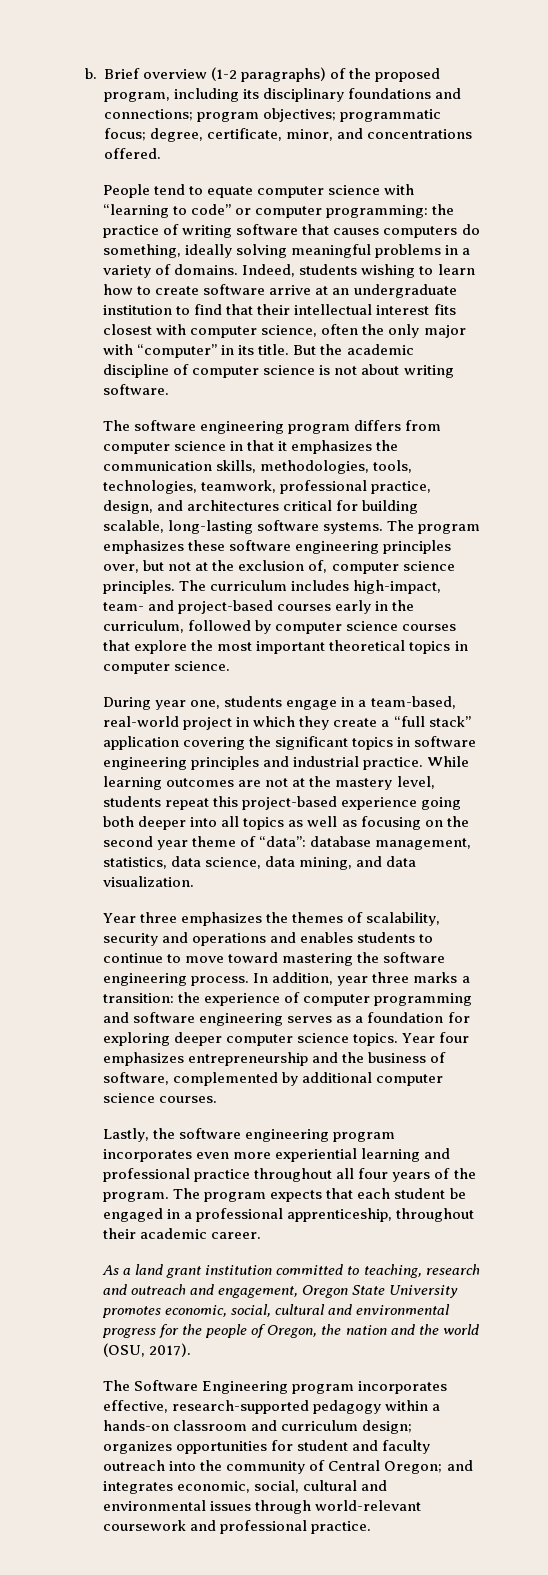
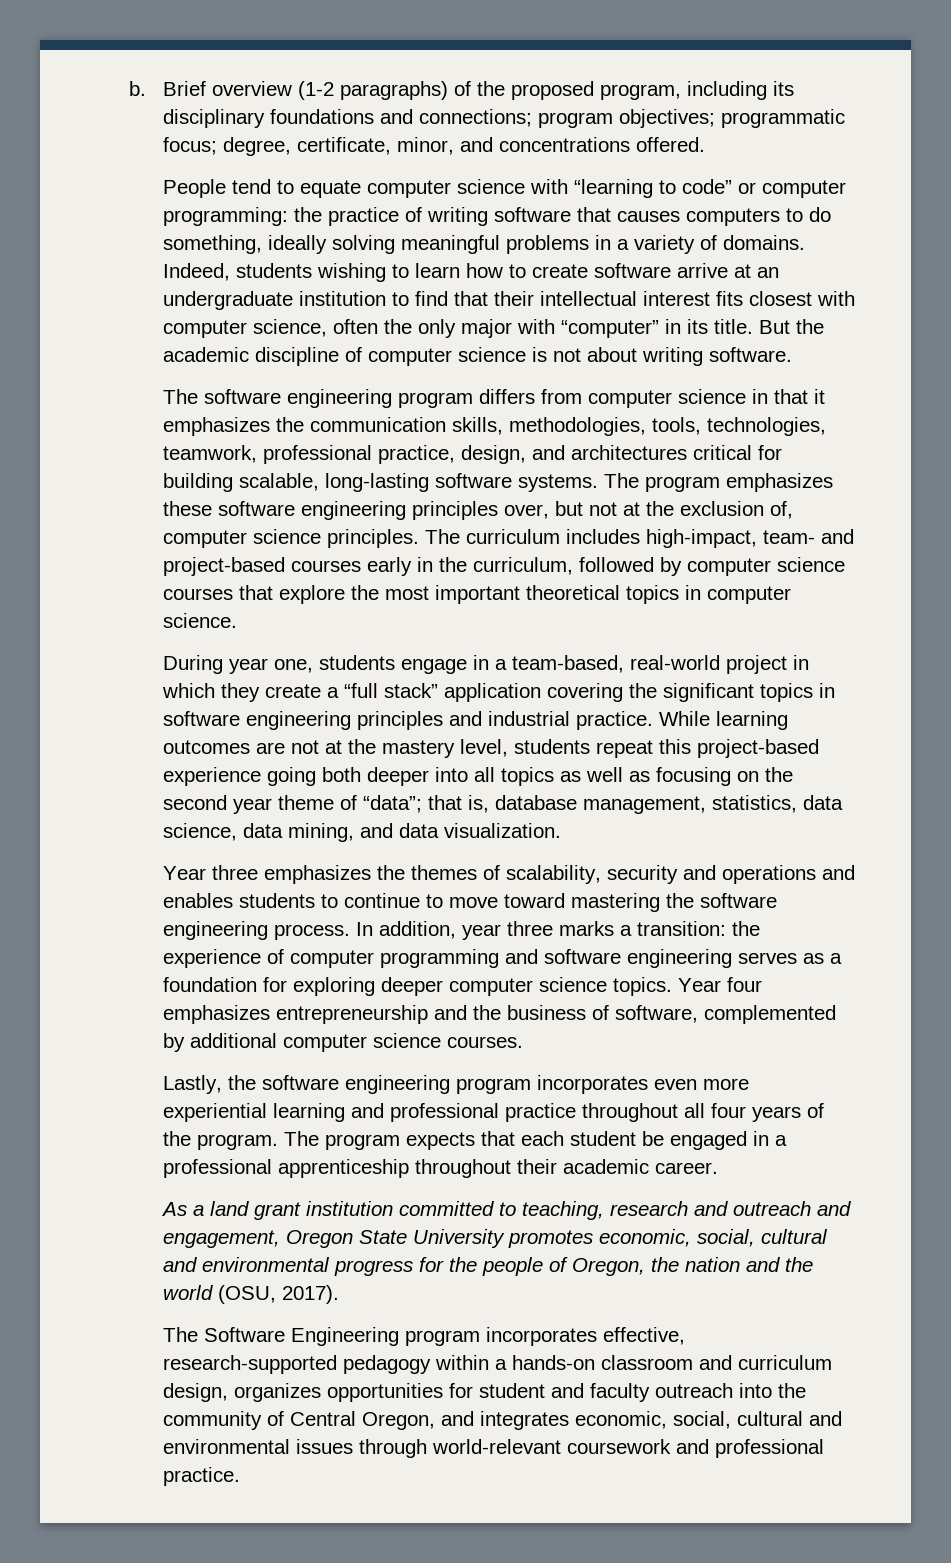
(458, 232) none -> [786,208,804,222] to
[259,836,307,847] “data”: -> [363,795,490,813] “data”; that is,
[287,1208,393,1222] apprenticeship, -> [278,1159,410,1178] apprenticeship
[362,1420,413,1434] design; -> [163,1383,229,1402] design,
[384,1461,443,1474] Oregon; -> [362,1412,436,1430] Oregon,

